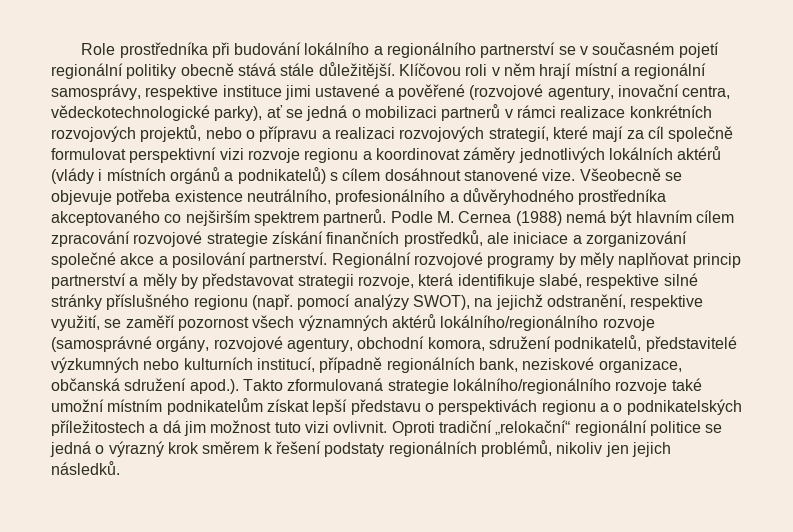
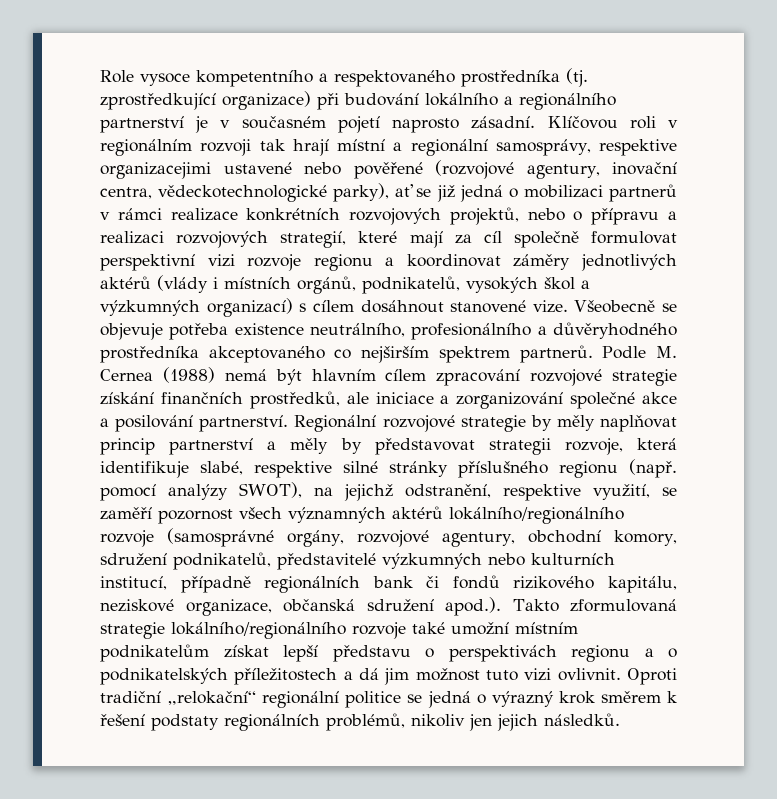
[119,42,208,58] prostředníka -> [140,68,588,87] [100,91,311,110] vysoce kompetentního a respektovaného prostředníka (tj. zprostředkující organizace)
[558,46,576,55] se -> [195,116,209,133] je
[51,62,535,79] regionální politiky obecně stává stále důležitější. Klíčovou roli v něm -> [392,116,678,133] [100,139,285,156] naprosto zásadní. Klíčovou roli v regionálním rozvoji tak
[222,84,394,100] instituce jimi ustavené a -> [100,162,342,179] organizacejimi ustavené nebo
(303, 113) none -> [436,185,455,202] již
[608,147,673,160] lokálních -> (677, 262) none
[169,167,326,184] orgánů a podnikatelů) -> [297,276,590,294] [100,298,293,317] orgánů, podnikatelů, vysokých škol a výzkumných organizací)
[487,255,555,268] programy -> [460,415,526,432] strategie
[427,337,485,351] komora, -> [614,530,678,546] komory,
[478,358,518,372] bank, -> [372,575,677,593] bank či fondů rizikového kapitálu,

